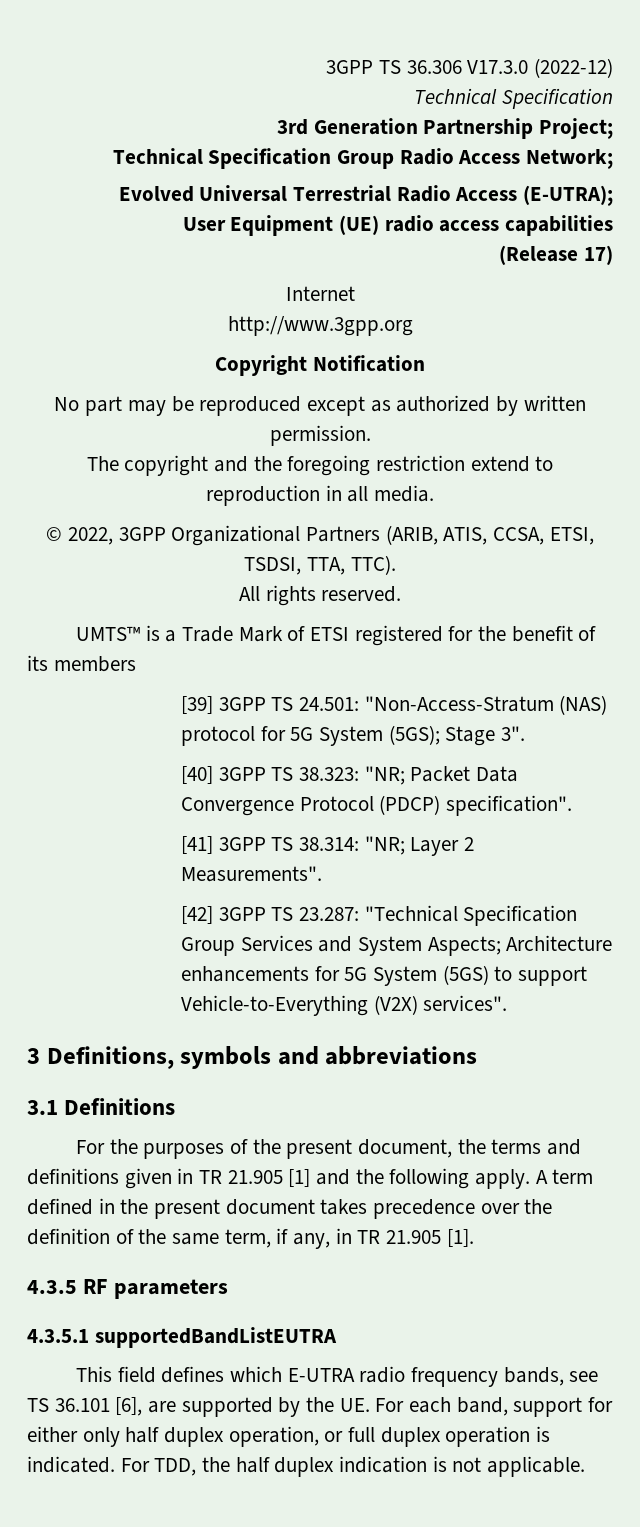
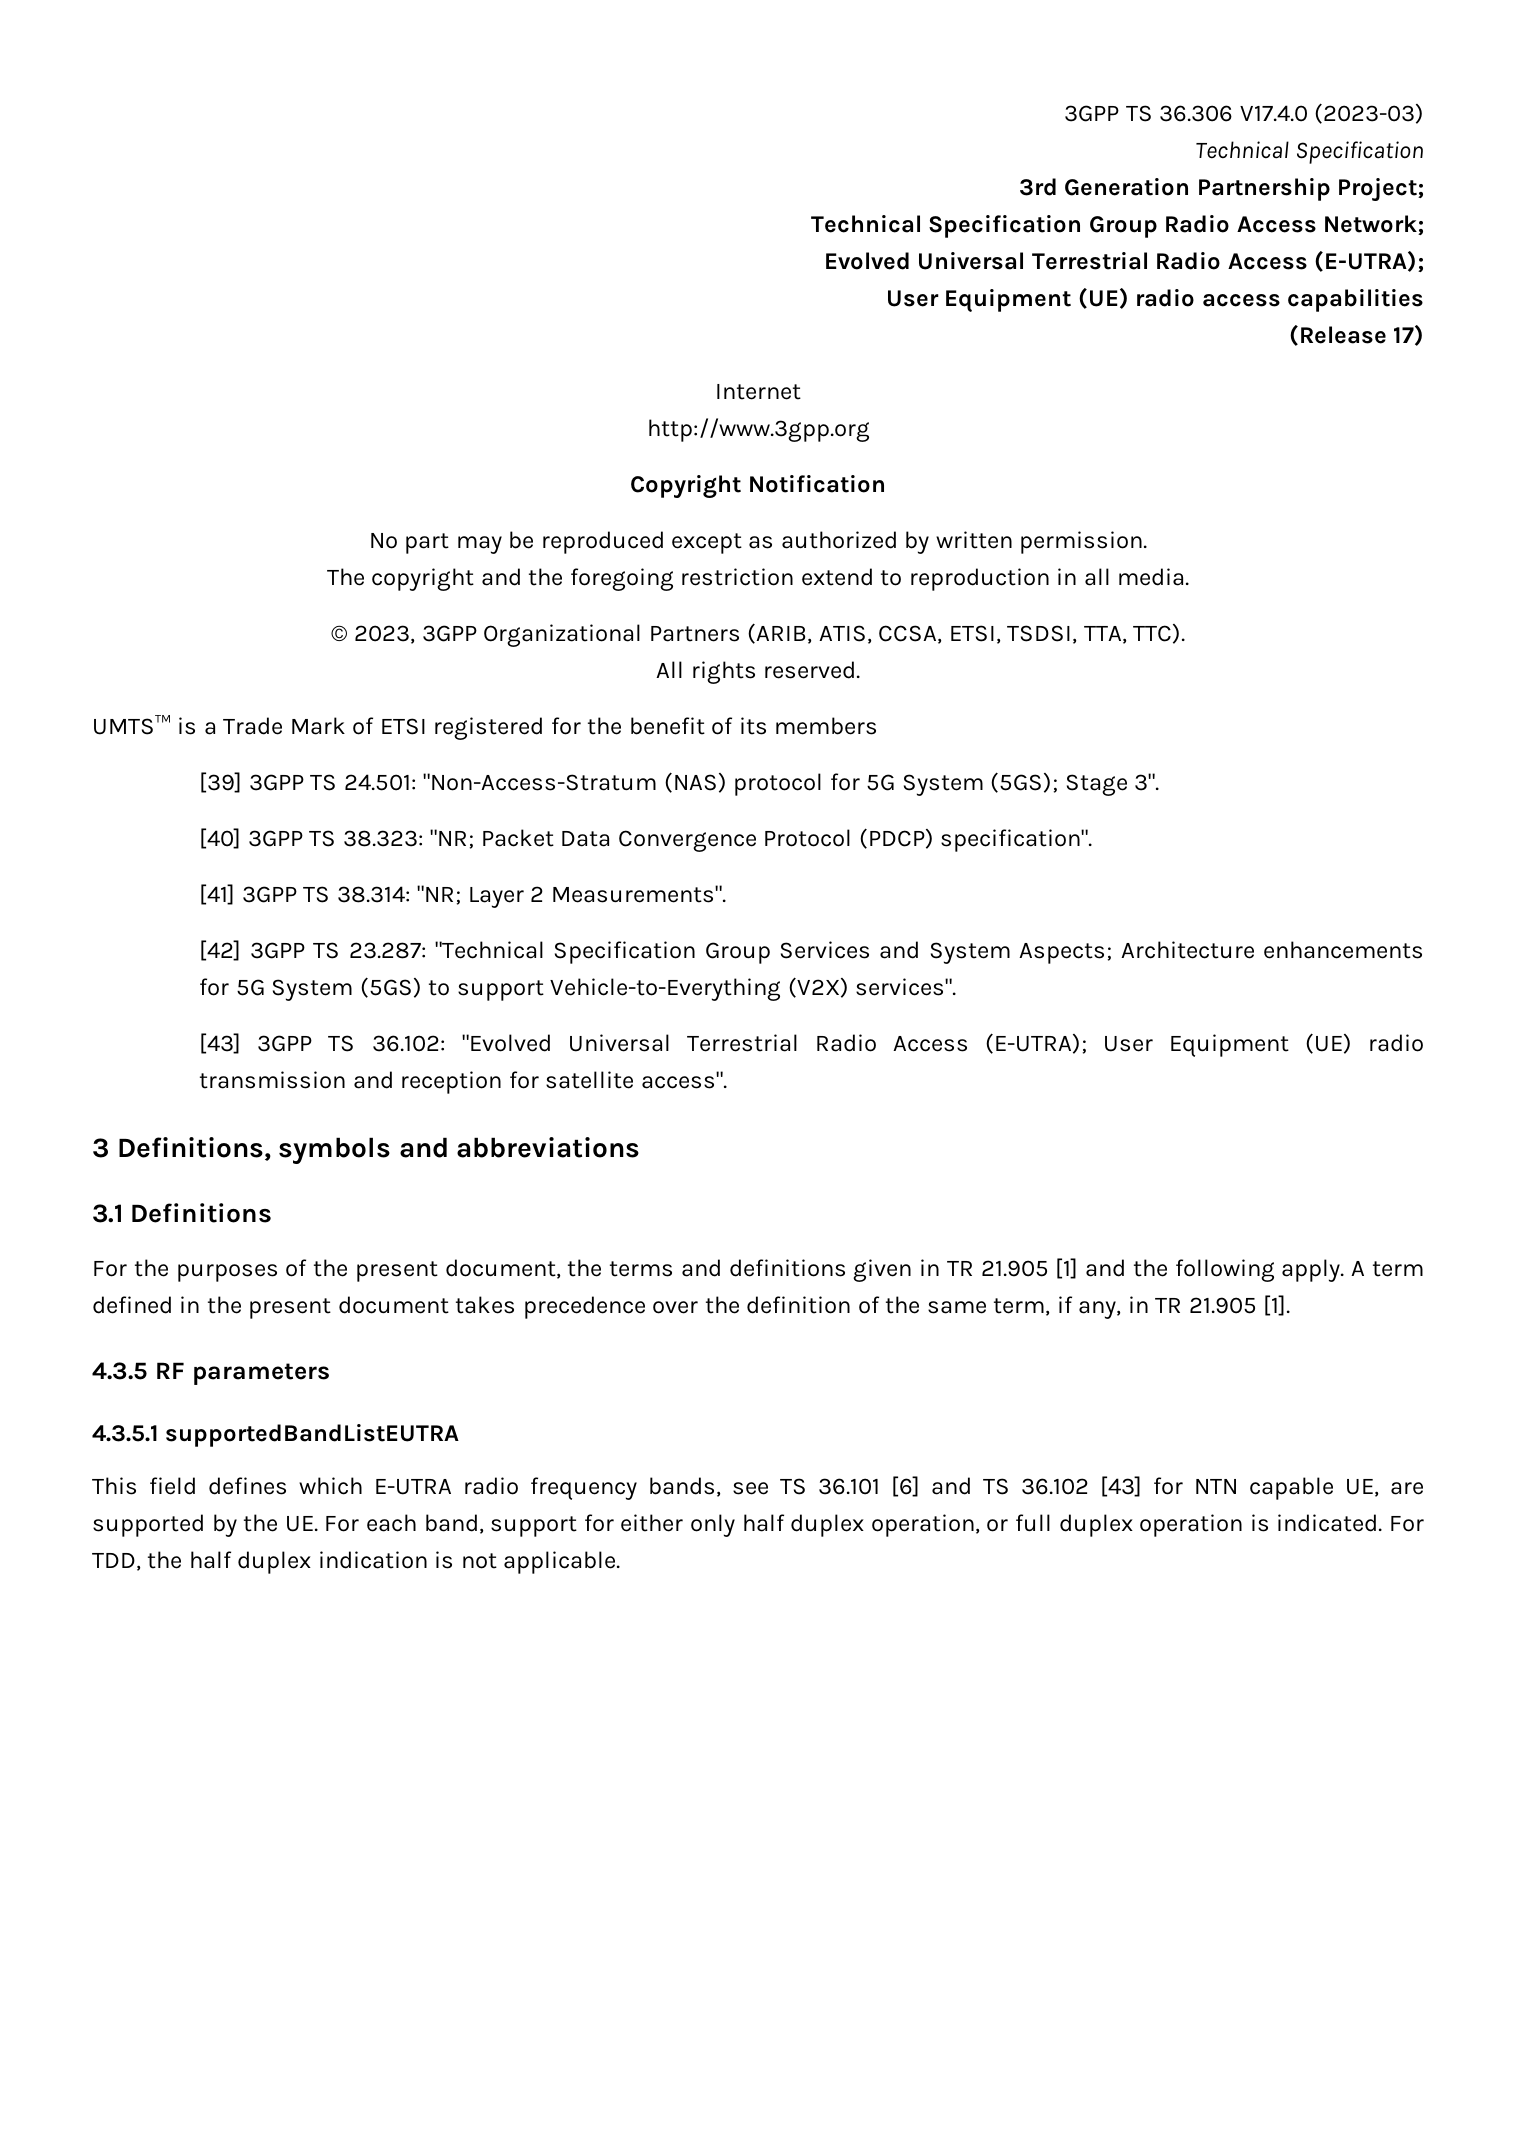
[467,58,613,78] V17.3.0 (2022-12) -> [1239,103,1424,124] V17.4.0 (2023-03)
[67,527,113,545] 2022, -> [354,625,416,644] 2023,
(508, 1003) none -> [199,1033,1424,1057] [199,1071,727,1094] // [43] 3GPP TS 36.102: "Evolved Universal Terrestrial Radio Access (E-UTRA); User Equipment (UE) radio transmission and reception for satellite access".
[115,1397,143,1416] [6], -> [891,1476,1379,1500] [6] and TS 36.102 [43] for NTN capable UE,

